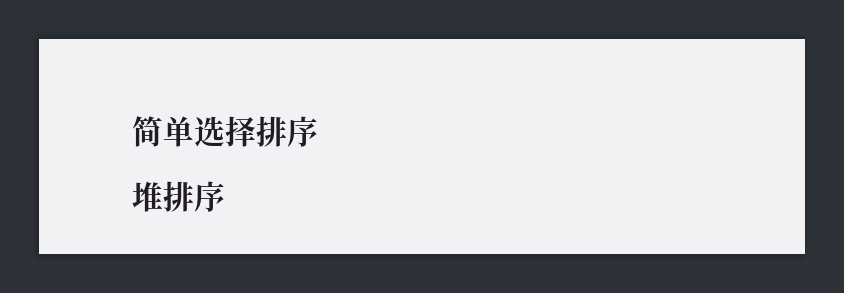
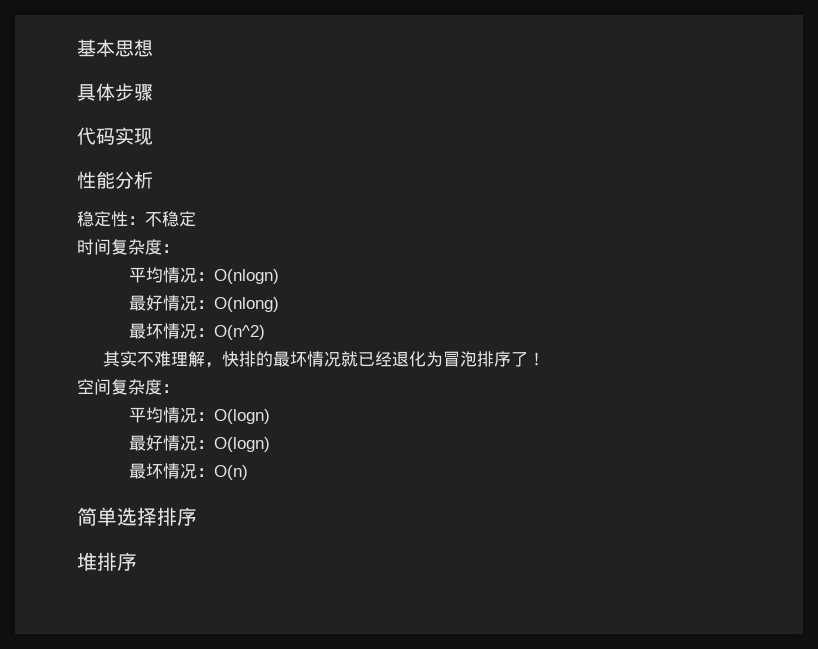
(132, 131) none -> [77,39,153,57] [77,83,153,102] [77,127,153,145] [77,171,153,189] [77,211,196,227] [77,239,179,255] [128,267,279,284] [128,295,279,312] [128,323,265,340] [102,351,545,368] [77,379,179,395] [128,407,270,424] [128,435,270,452] [128,463,248,480] 基本思想 // 具体步骤 // 代码实现 // 性能分析 // 稳定性：不稳定 // 时间复杂度： // 平均情况：O(nlogn) // 最好情况：O(nlong) // 最坏情况：O(n^2) // 其实不难理解，快排的最坏情况就已经退化为冒泡排序了！ // 空间复杂度： // 平均情况：O(logn) // 最好情况：O(logn) // 最坏情况：O(n) //

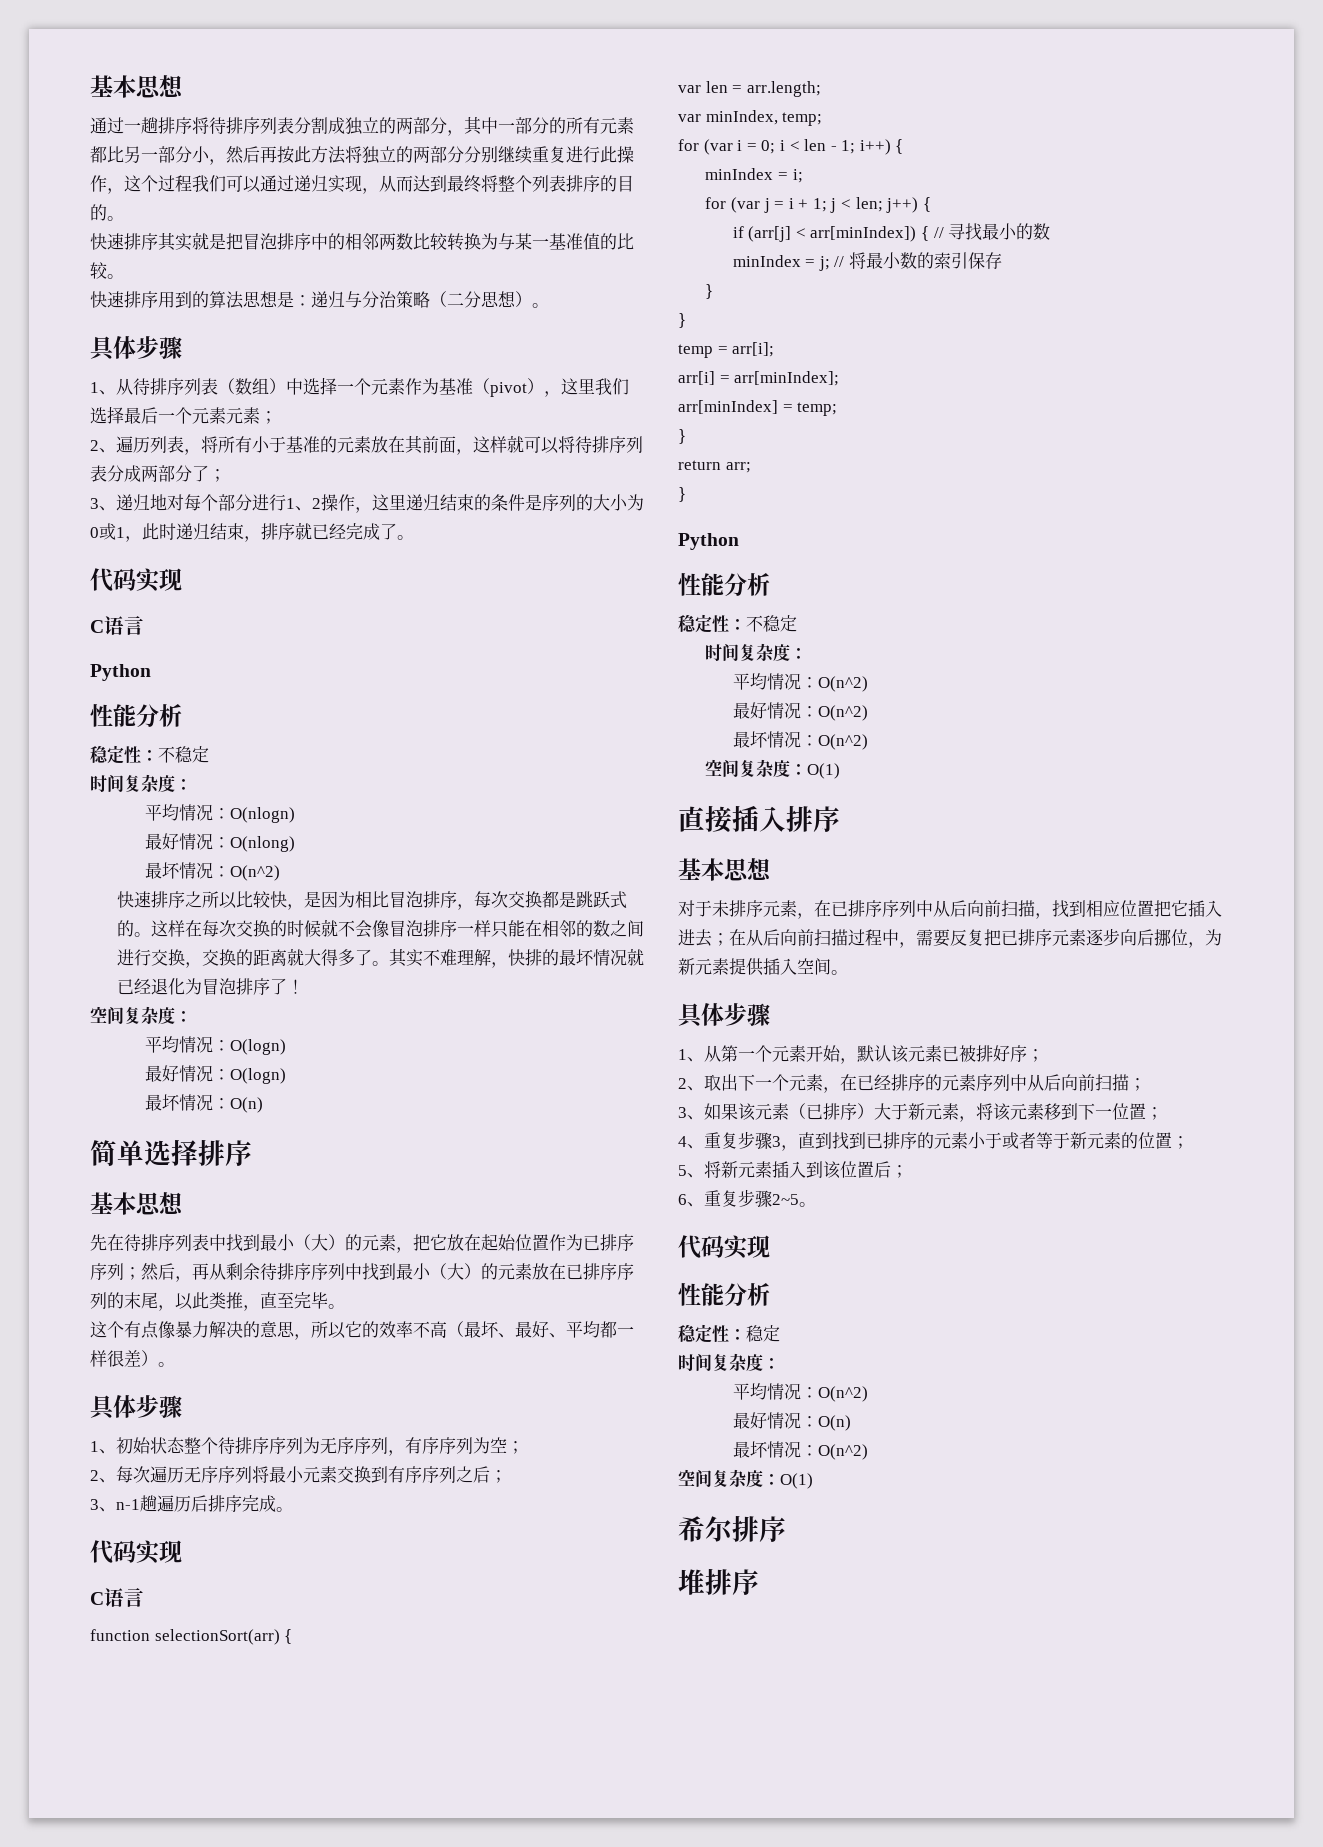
[77,39,153,57] [77,83,153,102] [77,127,153,145] 基本思想 // 具体步骤 // 代码实现 -> [90,75,184,98] [90,116,634,136] [90,146,634,165] [90,175,634,194] [90,204,124,221] [90,232,634,251] [90,262,124,279] [90,291,549,309] [90,336,182,361] [90,377,629,397] [90,406,277,424] [90,435,643,455] [90,465,226,482] [90,494,644,513] [90,522,414,542] [90,568,182,592] [90,616,144,635] [90,664,151,681] 基本思想 // 通过一趟排序将待排序列表分割成独立的两部分，其中一部分的所有元素都比另一部分小，然后再按此方法将独立的两部分分别继续重复进行此操作，这个过程我们可以通过递归实现，从而达到最终将整个列表排序的目的。 // 快速排序其实就是把冒泡排序中的相邻两数比较转换为与某一基准值的比较。 // 快速排序用到的算法思想是：递归与分治策略（二分思想）。 // 具体步骤 // 1、从待排序列表（数组）中选择一个元素作为基准（pivot），这里我们选择最后一个元素元素； // 2、遍历列表，将所有小于基准的元素放在其前面，这样就可以将待排序列表分成两部分了； // 3、递归地对每个部分进行1、2操作，这里递归结束的条件是序列的大小为0或1，此时递归结束，排序就已经完成了。 // 代码实现 // C语言 // Python
(265, 332) none -> [117,891,628,910] [117,919,645,938] [117,948,390,968] 快速排序之所以比较快，是因为相比冒泡排序，每次交换都是跳跃式的。这样在每次交换的时候就不会像冒泡排序一样只能在相邻的数之间进行交换，交换的距离就大得多了。
(197, 516) none -> [90,1192,184,1215] [90,1234,634,1253] [90,1263,634,1282] [90,1292,345,1311] [90,1321,634,1340] [90,1350,175,1367] [90,1395,182,1420] [90,1437,524,1456] [90,1466,507,1483] [90,1495,293,1512] [90,1540,182,1564] [90,1588,144,1607] [90,1629,293,1645] [678,81,821,97] [678,110,823,126] [678,139,904,155] [705,168,803,183] [705,197,931,213] [732,223,1051,242] [732,252,1003,271] [705,284,714,299] [678,313,686,328] [678,342,775,358] [678,371,840,386] [678,400,838,416] [678,429,686,444] [678,460,751,473] [678,487,686,502] [678,533,739,550] [678,573,770,597] [678,614,797,633] [705,643,808,661] [732,673,868,692] [732,702,868,721] [732,731,868,750] [705,759,841,779] [678,805,840,833] [678,858,772,881] [678,900,1222,919] [678,928,1222,948] [678,958,848,976] [678,1003,770,1028] [678,1045,1044,1064] [678,1074,1146,1093] [678,1103,1163,1122] [678,1131,1189,1151] [678,1161,908,1179] [678,1189,816,1208] [678,1235,770,1259] [678,1283,770,1307] [678,1324,780,1343] [678,1353,780,1371] [732,1383,868,1402] [732,1412,851,1431] [732,1441,868,1460] [678,1469,813,1489] [678,1515,786,1542] // 基本思想 // 先在待排序列表中找到最小（大）的元素，把它放在起始位置作为已排序序列；然后，再从剩余待排序序列中找到最小（大）的元素放在已排序序列的末尾，以此类推，直至完毕。 // 这个有点像暴力解决的意思，所以它的效率不高（最坏、最好、平均都一样很差）。 // 具体步骤 // 1、初始状态整个待排序序列为无序序列，有序序列为空； // 2、每次遍历无序序列将最小元素交换到有序序列之后； // 3、n-1趟遍历后排序完成。 // 代码实现 // C语言 // function selectionSort(arr) { // var len = arr.length; // var minIndex, temp; // for (var i = 0; i < len - 1; i++) { // minIndex = i; // for (var j = i + 1; j < len; j++) { // if (arr[j] < arr[minIndex]) { // 寻找最小的数 // minIndex = j; // 将最小数的索引保存 // } // } // temp = arr[i]; // arr[i] = arr[minIndex]; // arr[minIndex] = temp; // } // return arr; // } // Python // 性能分析 // 稳定性：不稳定 // 时间复杂度： // 平均情况：O(n^2) // 最好情况：O(n^2) // 最坏情况：O(n^2) // 空间复杂度：O(1) // 直接插入排序 // 基本思想 // 对于未排序元素，在已排序序列中从后向前扫描，找到相应位置把它插入进去；在从后向前扫描过程中，需要反复把已排序元素逐步向后挪位，为新元素提供插入空间。 // 具体步骤 // 1、从第一个元素开始，默认该元素已被排好序； // 2、取出下一个元素，在已经排序的元素序列中从后向前扫描； // 3、如果该元素（已排序）大于新元素，将该元素移到下一位置； // 4、重复步骤3，直到找到已排序的元素小于或者等于新元素的位置； // 5、将新元素插入到该位置后； // 6、重复步骤2~5。 // 代码实现 // 性能分析 // 稳定性：稳定 // 时间复杂度： // 平均情况：O(n^2) // 最好情况：O(n) // 最坏情况：O(n^2) // 空间复杂度：O(1) // 希尔排序

